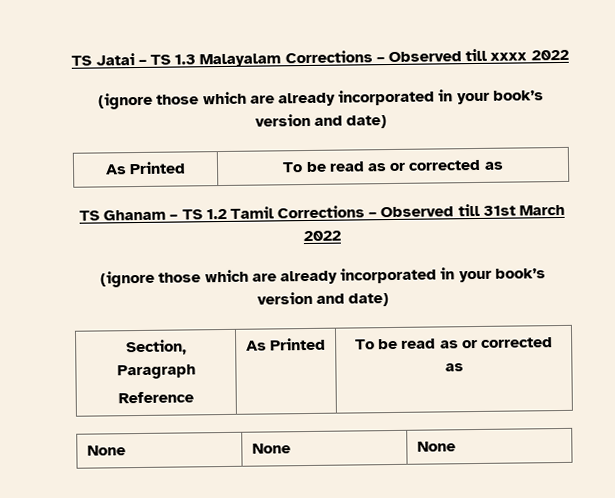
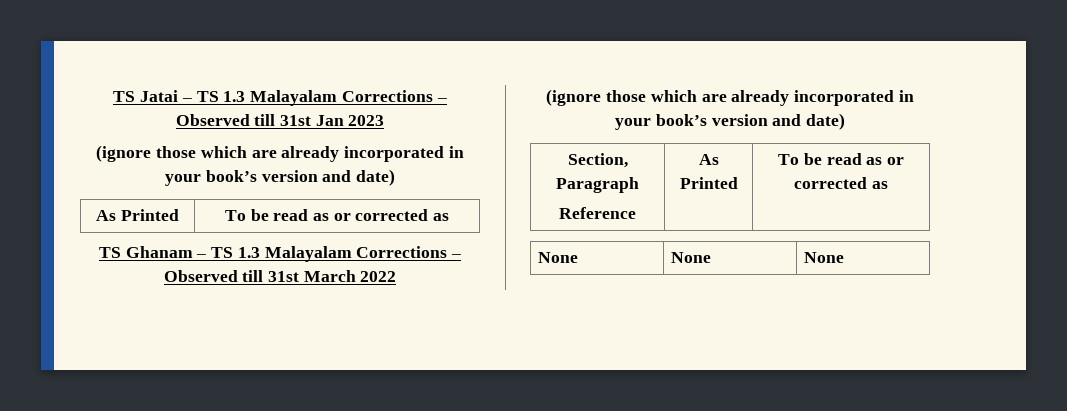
[490,49,569,61] xxxx 2022 -> [280,115,385,126] 31st Jan 2023
[205,206,274,220] 1.2 Tamil -> [237,246,352,262] 1.3 Malayalam

